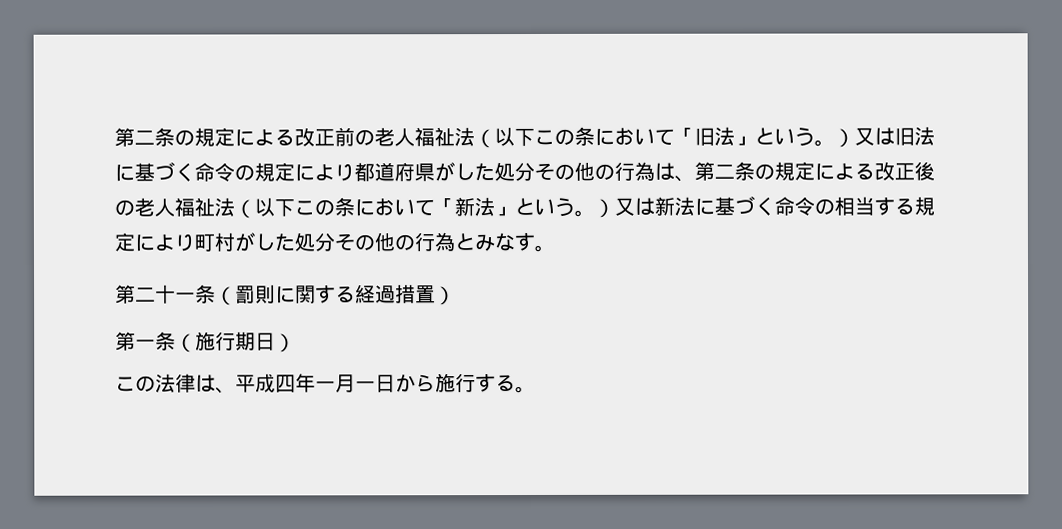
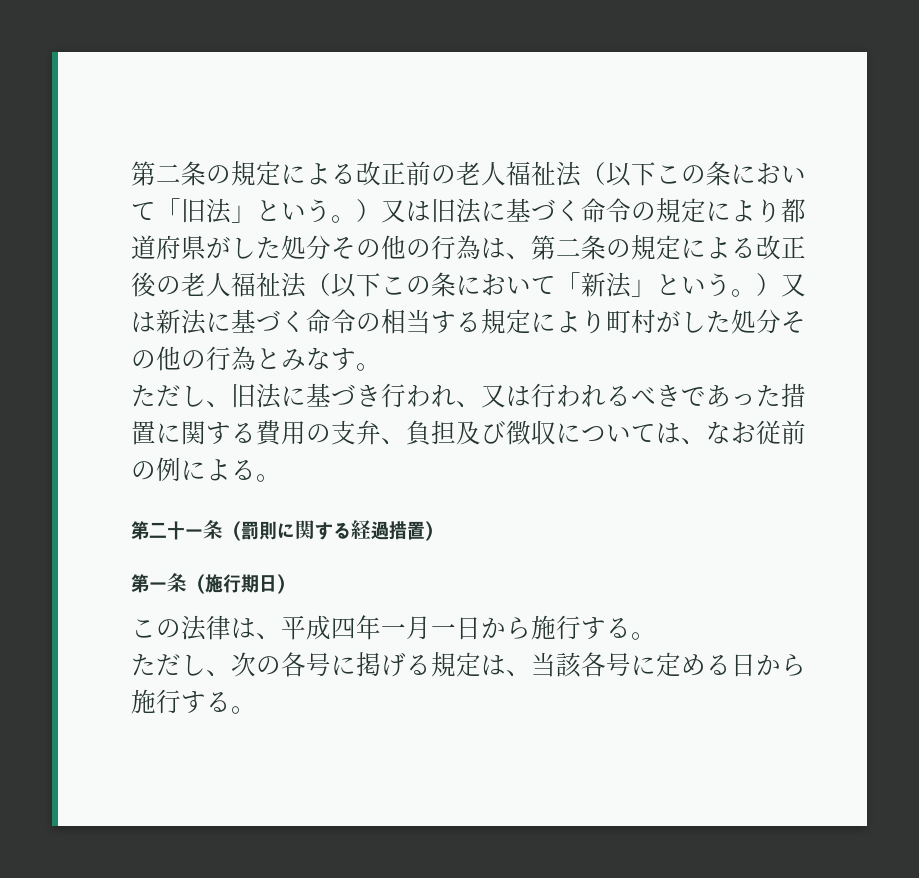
(555, 248) none -> [131,383,806,409] [131,420,806,446] [131,457,281,482] // ただし、旧法に基づき行われ、又は行われるべきであった措置に関する費用の支弁、負担及び徴収については、なお従前の例による。
(536, 389) none -> [131,652,806,678] [131,689,256,714] // ただし、次の各号に掲げる規定は、当該各号に定める日から施行する。

